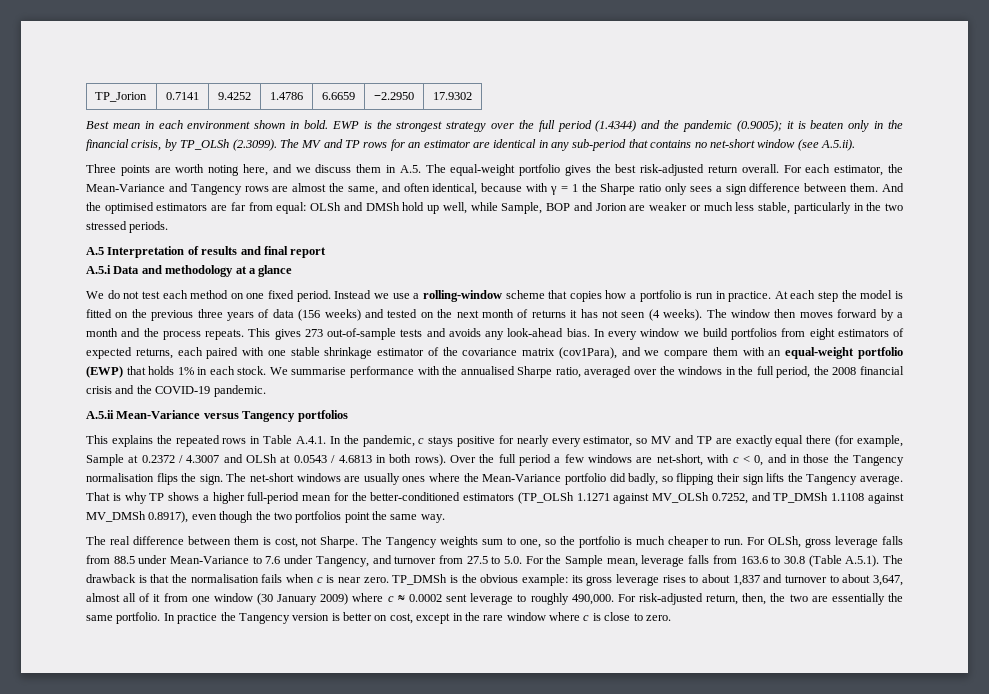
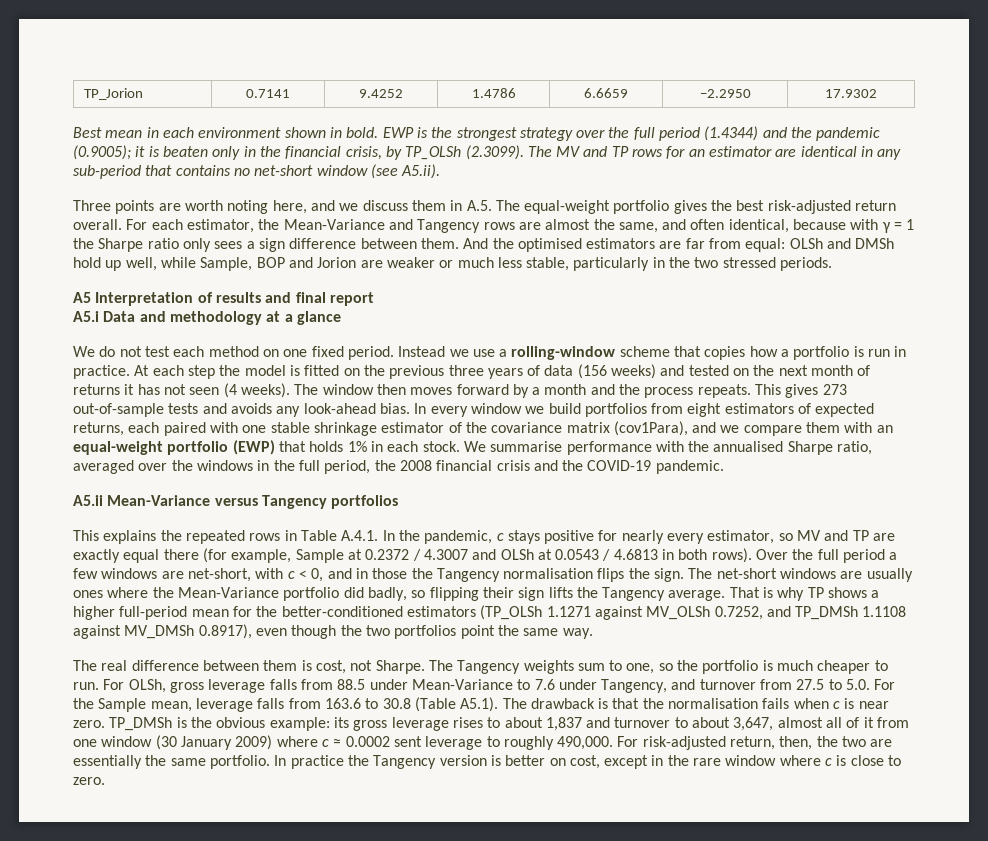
[821,139,855,151] A.5.ii). -> [401,164,441,179] A5.ii).
[86,247,104,255] A.5 -> [73,292,91,303] A5
[86,265,111,274] A.5.i -> [73,311,99,322] A5.i
[86,410,114,419] A.5.ii -> [73,495,103,506] A5.ii
[845,555,880,567] A.5.1). -> [460,697,499,712] A5.1).

